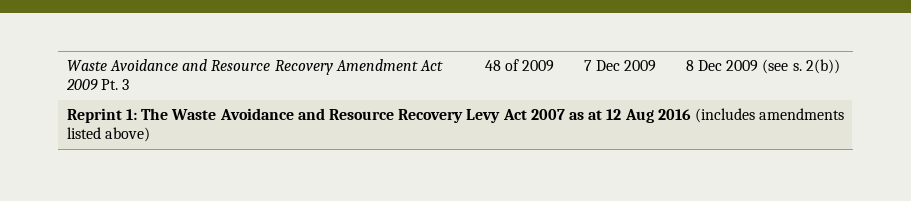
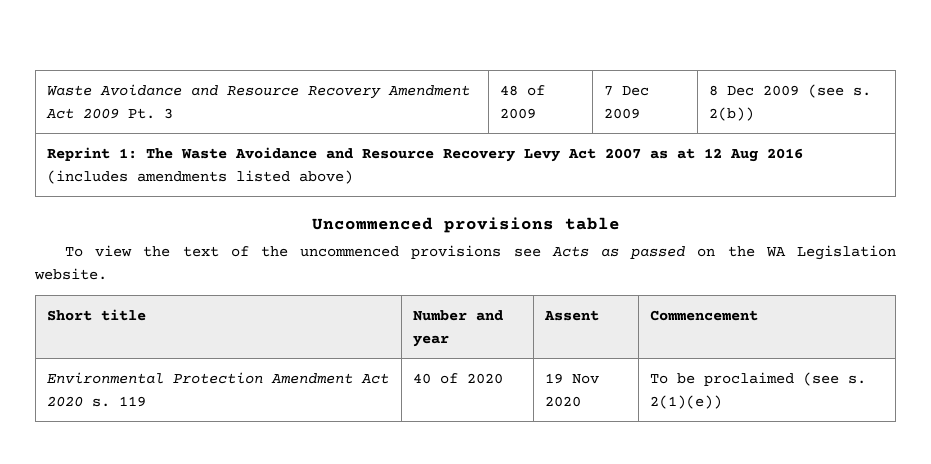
(151, 134) none -> [311,217,620,233] [65,245,896,260] [34,268,107,280] [46,309,146,321] [412,310,503,321] [412,335,449,347] [543,310,599,321] [649,310,758,321] [46,372,389,384] [46,396,146,407] [412,373,503,384] [544,373,599,384] [544,396,581,407] [649,372,866,386] [649,395,722,409] // Uncommenced provisions table // To view the text of the uncommenced provisions see Acts as passed on the WA Legislation website. // Short title | Number and year | Assent | Commencement // Environmental Protection Amendment Act 2020 s. 119 | 40 of 2020 | 19 Nov 2020 | To be proclaimed (see s. 2(1)(e))

